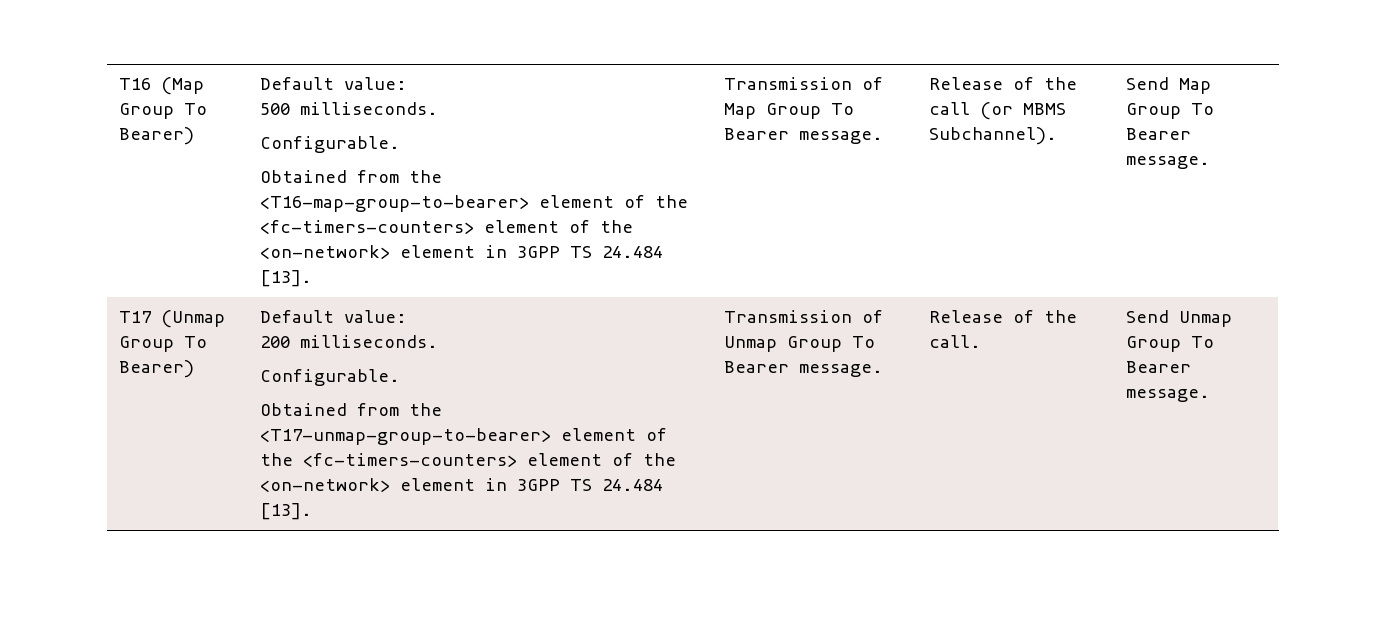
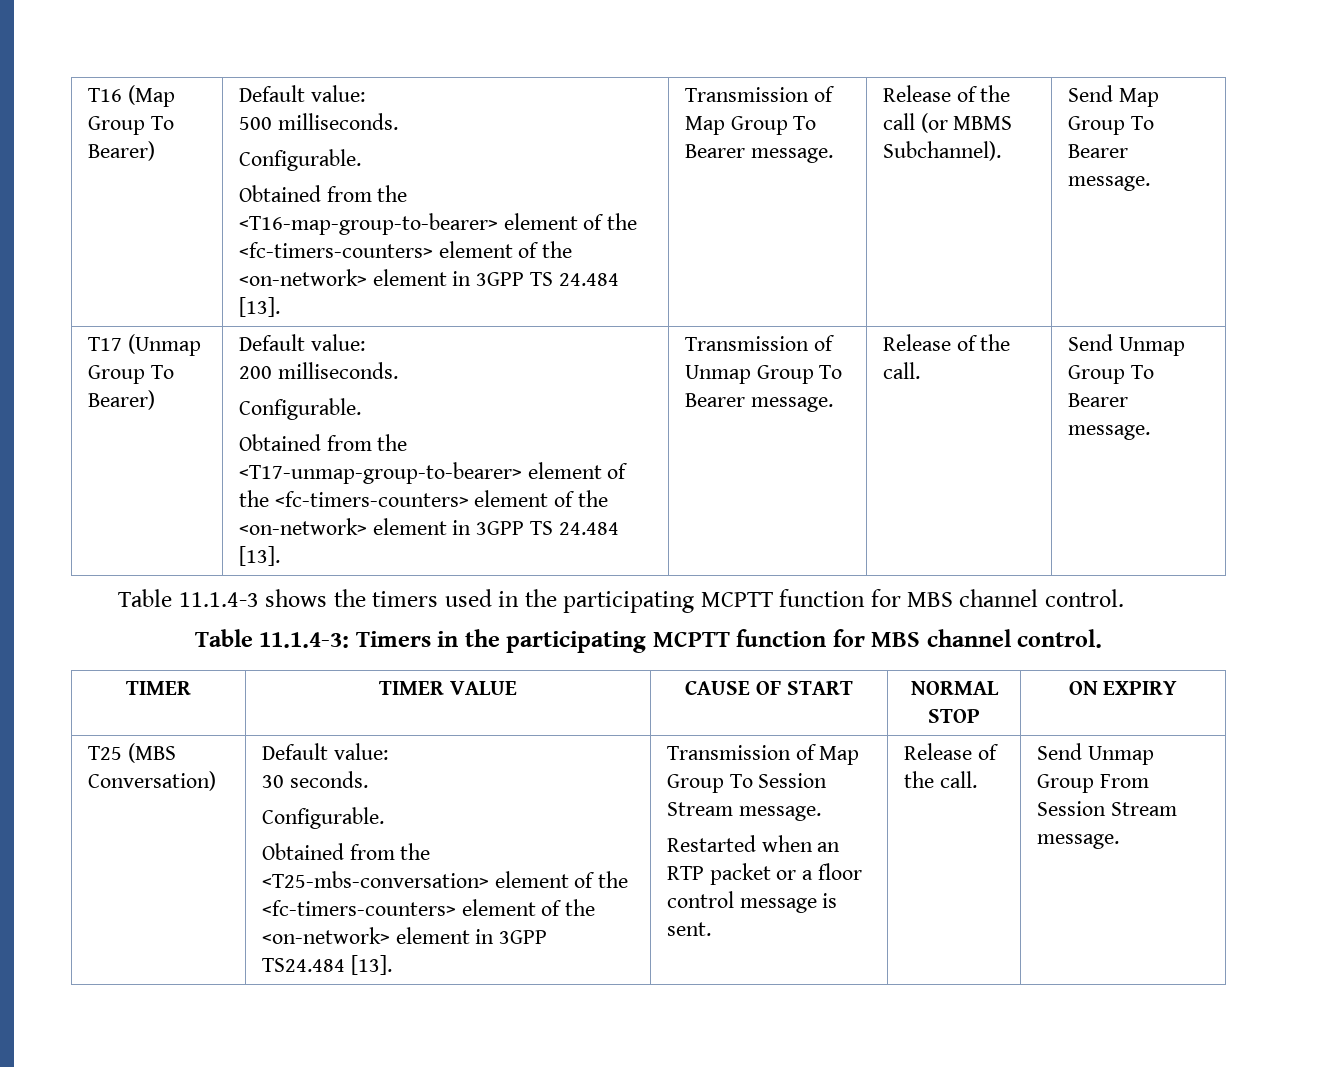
(1211, 395) none -> [118,589,1124,613] [194,629,1103,653] [126,681,191,695] [379,681,517,695] [685,680,853,695] [910,681,999,695] [928,709,980,723] [1068,681,1178,695] [87,743,176,763] [87,771,216,791] [261,743,388,760] [261,771,368,788] [261,807,384,829] [261,843,431,860] [261,871,629,888] [261,899,596,916] [261,927,548,944] [261,955,392,975] [666,744,860,765] [666,773,828,793] [666,802,821,821] [666,835,841,852] [666,863,862,885] [666,891,838,913] [666,922,711,936] [903,743,999,760] [903,771,977,788] [1036,743,1154,765] [1036,774,1149,793] [1036,801,1177,816] [1036,834,1119,849] // Table 11.1.4-3 shows the timers used in the participating MCPTT function for MBS channel control. // Table 11.1.4-3: Timers in the participating MCPTT function for MBS channel control. // TIMER | TIMER VALUE | CAUSE OF START | NORMAL STOP | ON EXPIRY // T25 (MBS Conversation) | Default value: // 30 seconds. // Configurable. // Obtained from the <T25-mbs-conversation> element of the <fc-timers-counters> element of the <on-network> element in 3GPP TS24.484 [13]. | Transmission of Map Group To Session Stream message. // Restarted when an RTP packet or a floor control message is sent. | Release of the call. | Send Unmap Group From Session Stream message.

